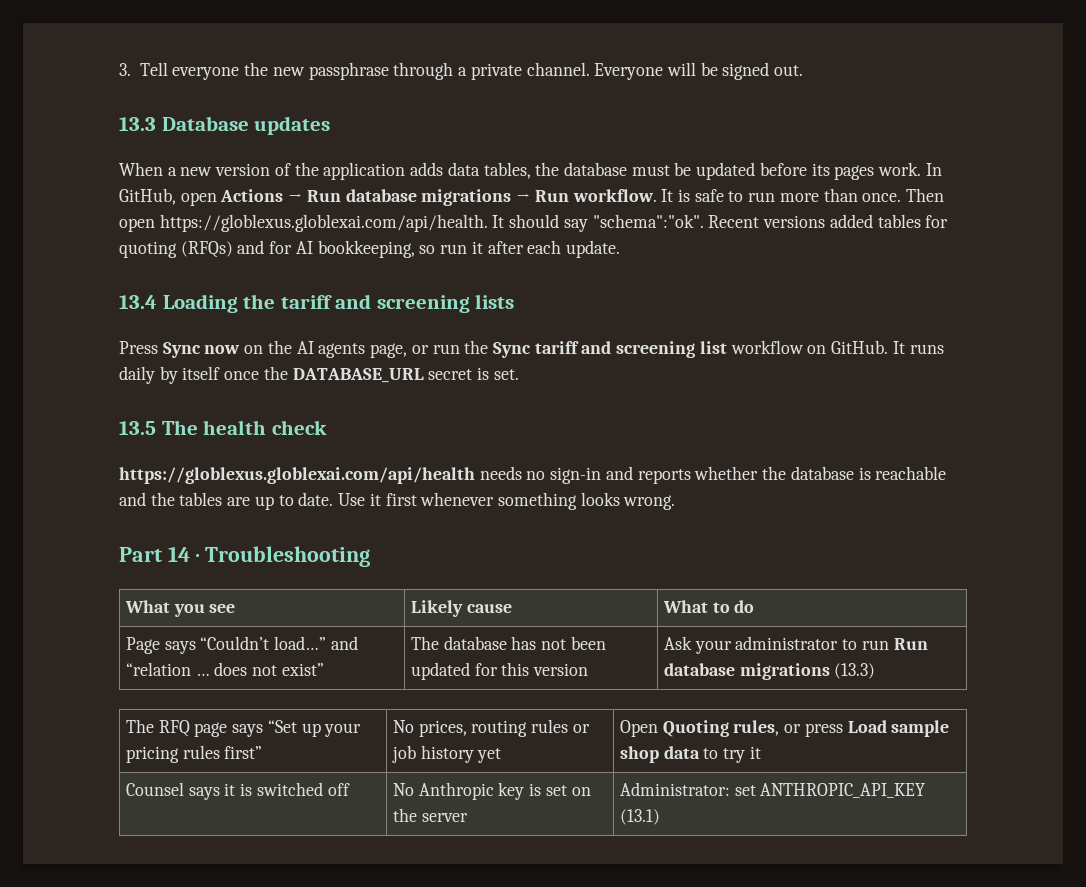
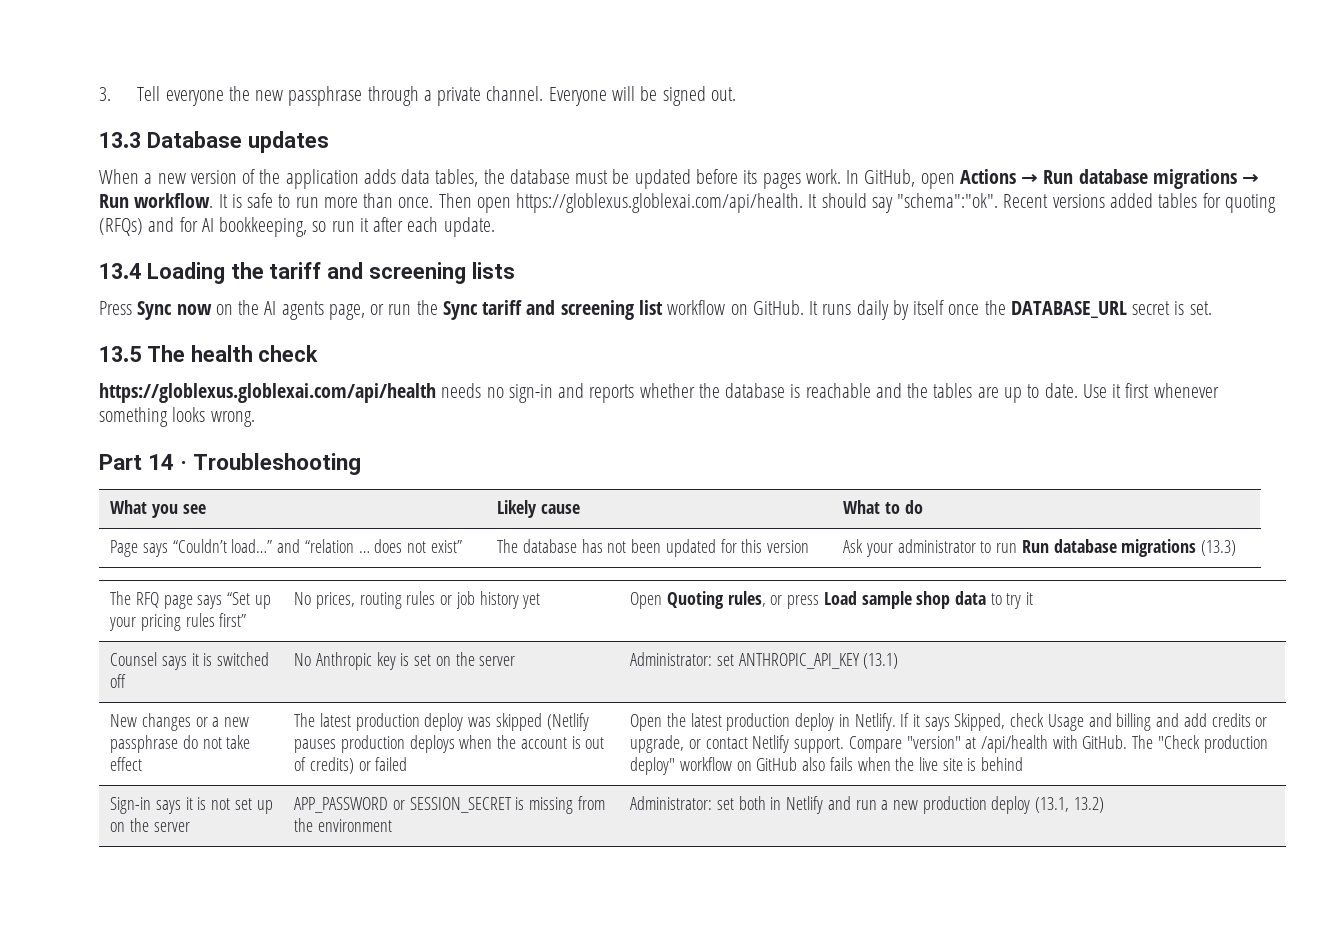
(661, 817) none -> [110,713,250,731] [110,735,251,753] [110,757,143,771] [294,713,589,731] [294,735,605,753] [294,757,408,774] [630,713,1268,731] [630,735,1268,753] [630,757,1024,775] [110,797,273,814] [110,818,190,832] [294,796,605,814] [294,818,392,832] [630,796,1104,814] // New changes or a new passphrase do not take effect | The latest production deploy was skipped (Netlify pauses production deploys when the account is out of credits) or failed | Open the latest production deploy in Netlify. If it says Skipped, check Usage and billing and add credits or upgrade, or contact Netlify support. Compare "version" at /api/health with GitHub. The "Check production deploy" workflow on GitHub also fails when the live site is behind // Sign-in says it is not set up on the server | APP_PASSWORD or SESSION_SECRET is missing from the environment | Administrator: set both in Netlify and run a new production deploy (13.1, 13.2)

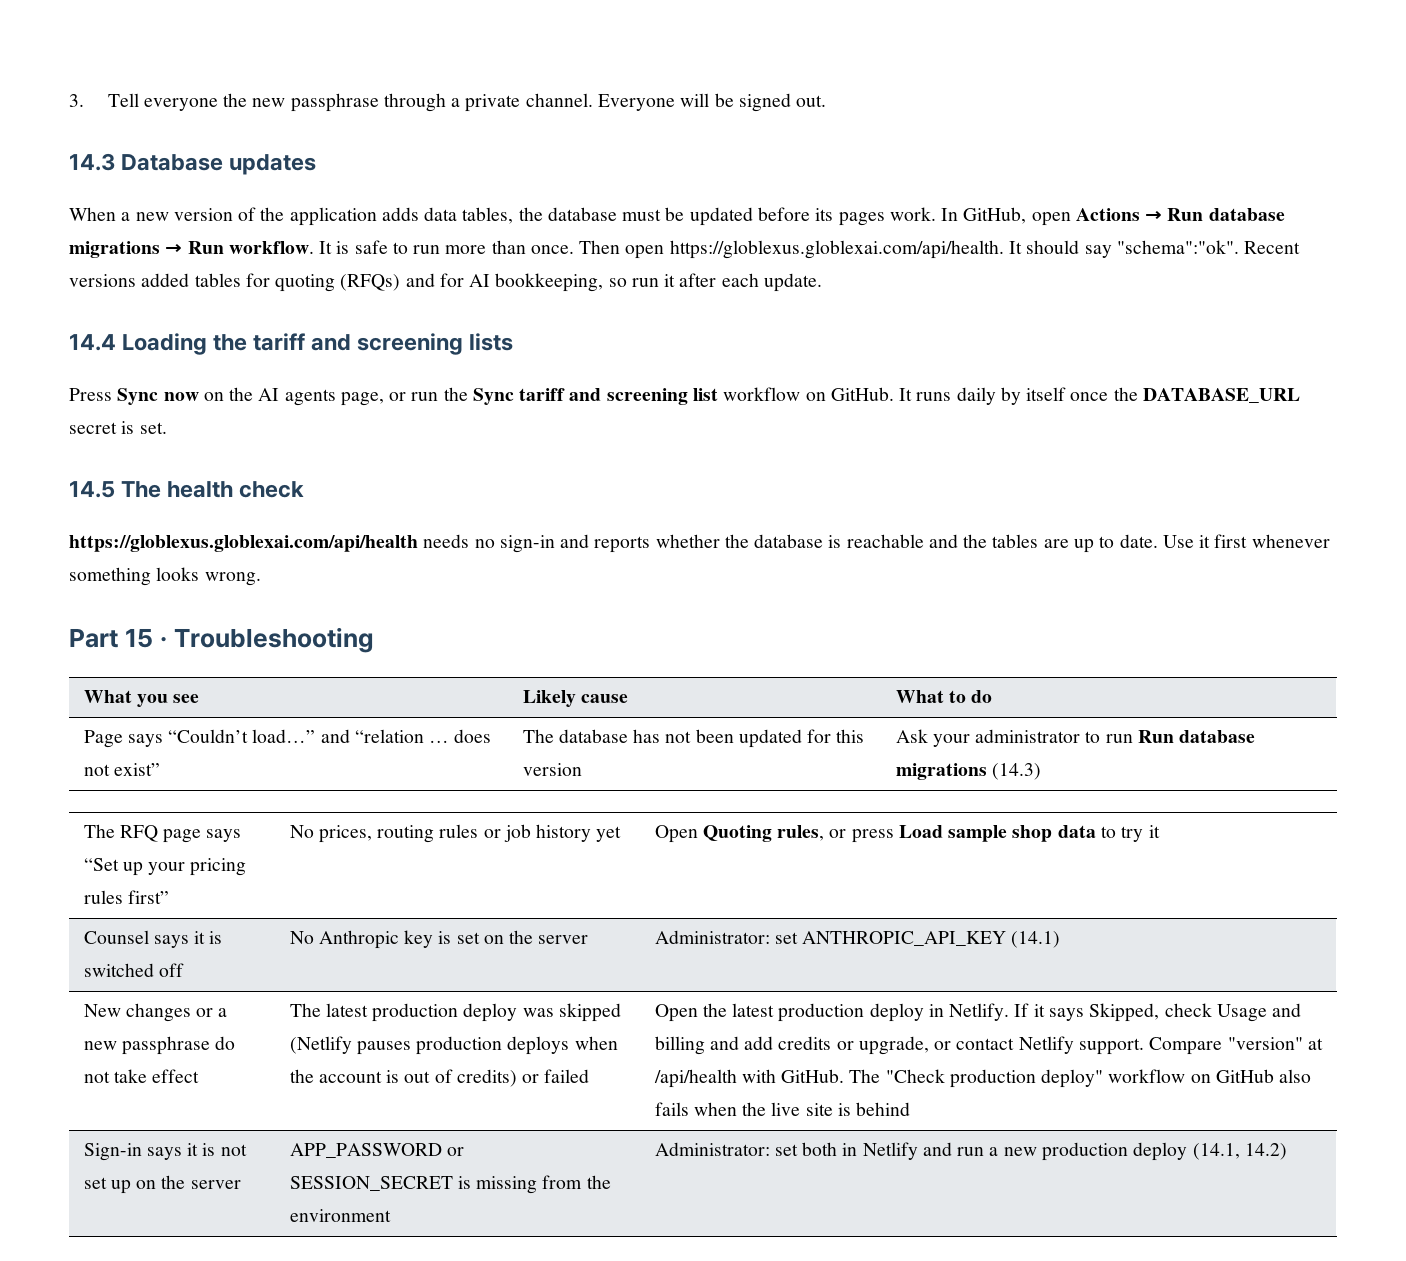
[99,132,141,148] 13.3 -> [69,153,115,171] 14.3
[99,263,141,279] 13.4 -> [69,334,116,351] 14.4
[99,346,142,362] 13.5 -> [69,481,115,498] 14.5
[148,454,175,470] 14 -> [124,628,153,648] 15
[1200,540,1236,556] (13.3) -> [991,763,1041,780] (14.3)
[863,653,899,669] (13.1) -> [1011,931,1061,948] (14.1)
[1035,797,1104,813] (13.1, 13.2) -> [1192,1143,1287,1160] (14.1, 14.2)

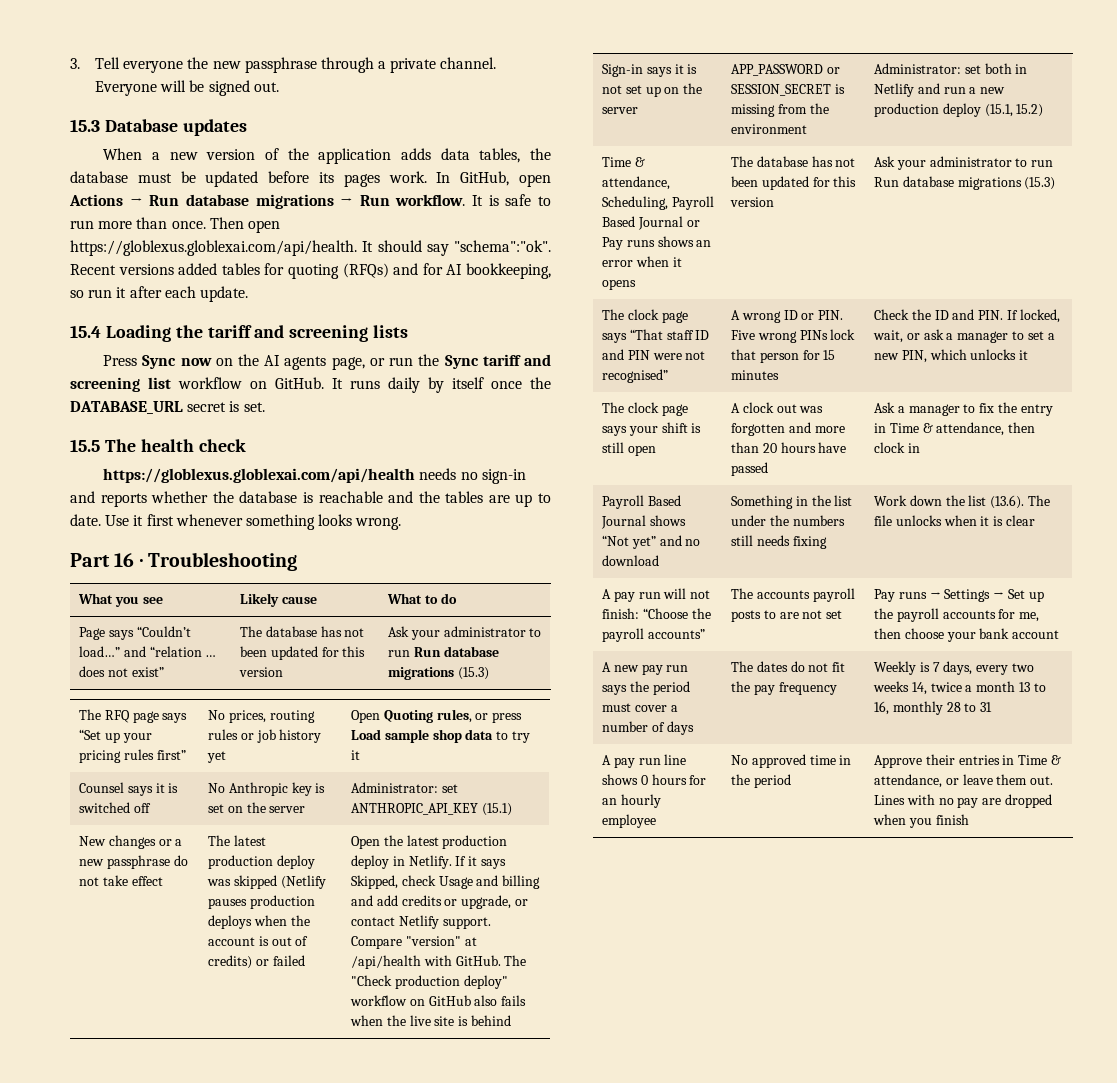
[69,153,115,171] 14.3 -> [70,119,100,132] 15.3
[69,334,116,351] 14.4 -> [70,325,101,338] 15.4
[69,481,115,498] 14.5 -> [70,439,100,452] 15.5
[124,628,153,648] 15 -> [114,553,135,567] 16
[991,763,1041,780] (14.3) -> [457,667,489,680] (15.3)
[1011,931,1061,948] (14.1) -> [481,803,512,816] (15.1)
[1192,1143,1287,1160] (14.1, 14.2) -> [984,104,1044,117] [602,157,645,167] [602,176,671,190] [602,196,714,210] [602,216,700,230] [602,236,712,250] [602,256,682,267] [602,279,637,290] [731,156,856,167] [731,176,857,190] [730,197,775,207] [874,156,1054,170] [874,176,1056,190] [602,309,688,323] [602,329,710,343] [602,349,706,360] [602,369,669,383] [731,310,844,323] [731,329,856,343] [731,349,836,363] [731,370,780,380] [874,309,1060,323] [873,329,1055,343] [874,349,1029,363] [602,402,688,416] [602,422,702,436] [602,442,656,456] [731,402,824,413] [731,422,845,436] [731,442,847,453] [731,462,769,476] [874,402,1053,416] [874,422,1036,436] [874,442,920,453] [602,495,681,509] [601,515,686,529] [602,535,701,549] [602,555,660,566] [731,495,853,509] [731,515,845,526] [731,535,827,549] [874,495,1050,509] [874,515,1035,526] [602,588,711,602] [602,608,711,619] [602,628,705,642] [731,588,855,602] [731,610,843,622] [874,589,1044,602] [874,608,1040,622] [874,628,1060,642] [602,662,689,675] [602,681,690,695] [602,703,678,712] [602,721,694,735] [731,661,846,672] [731,681,837,695] [874,661,1034,675] [873,681,1046,695] [874,701,993,715] [602,754,687,768] [602,774,707,785] [602,794,661,808] [602,814,657,828] [731,754,852,768] [731,774,791,788] [874,754,1061,768] [874,774,1054,788] [874,794,1052,808] [873,814,969,828] (15.1, 15.2) // Time & attendance, Scheduling, Payroll Based Journal or Pay runs shows an error when it opens | The database has not been updated for this version | Ask your administrator to run Run database migrations (15.3) // The clock page says “That staff ID and PIN were not recognised” | A wrong ID or PIN. Five wrong PINs lock that person for 15 minutes | Check the ID and PIN. If locked, wait, or ask a manager to set a new PIN, which unlocks it // The clock page says your shift is still open | A clock out was forgotten and more than 20 hours have passed | Ask a manager to fix the entry in Time & attendance, then clock in // Payroll Based Journal shows “Not yet” and no download | Something in the list under the numbers still needs fixing | Work down the list (13.6). The file unlocks when it is clear // A pay run will not finish: “Choose the payroll accounts” | The accounts payroll posts to are not set | Pay runs → Settings → Set up the payroll accounts for me, then choose your bank account // A new pay run says the period must cover a number of days | The dates do not fit the pay frequency | Weekly is 7 days, every two weeks 14, twice a month 13 to 16, monthly 28 to 31 // A pay run line shows 0 hours for an hourly employee | No approved time in the period | Approve their entries in Time & attendance, or leave them out. Lines with no pay are dropped when you finish

